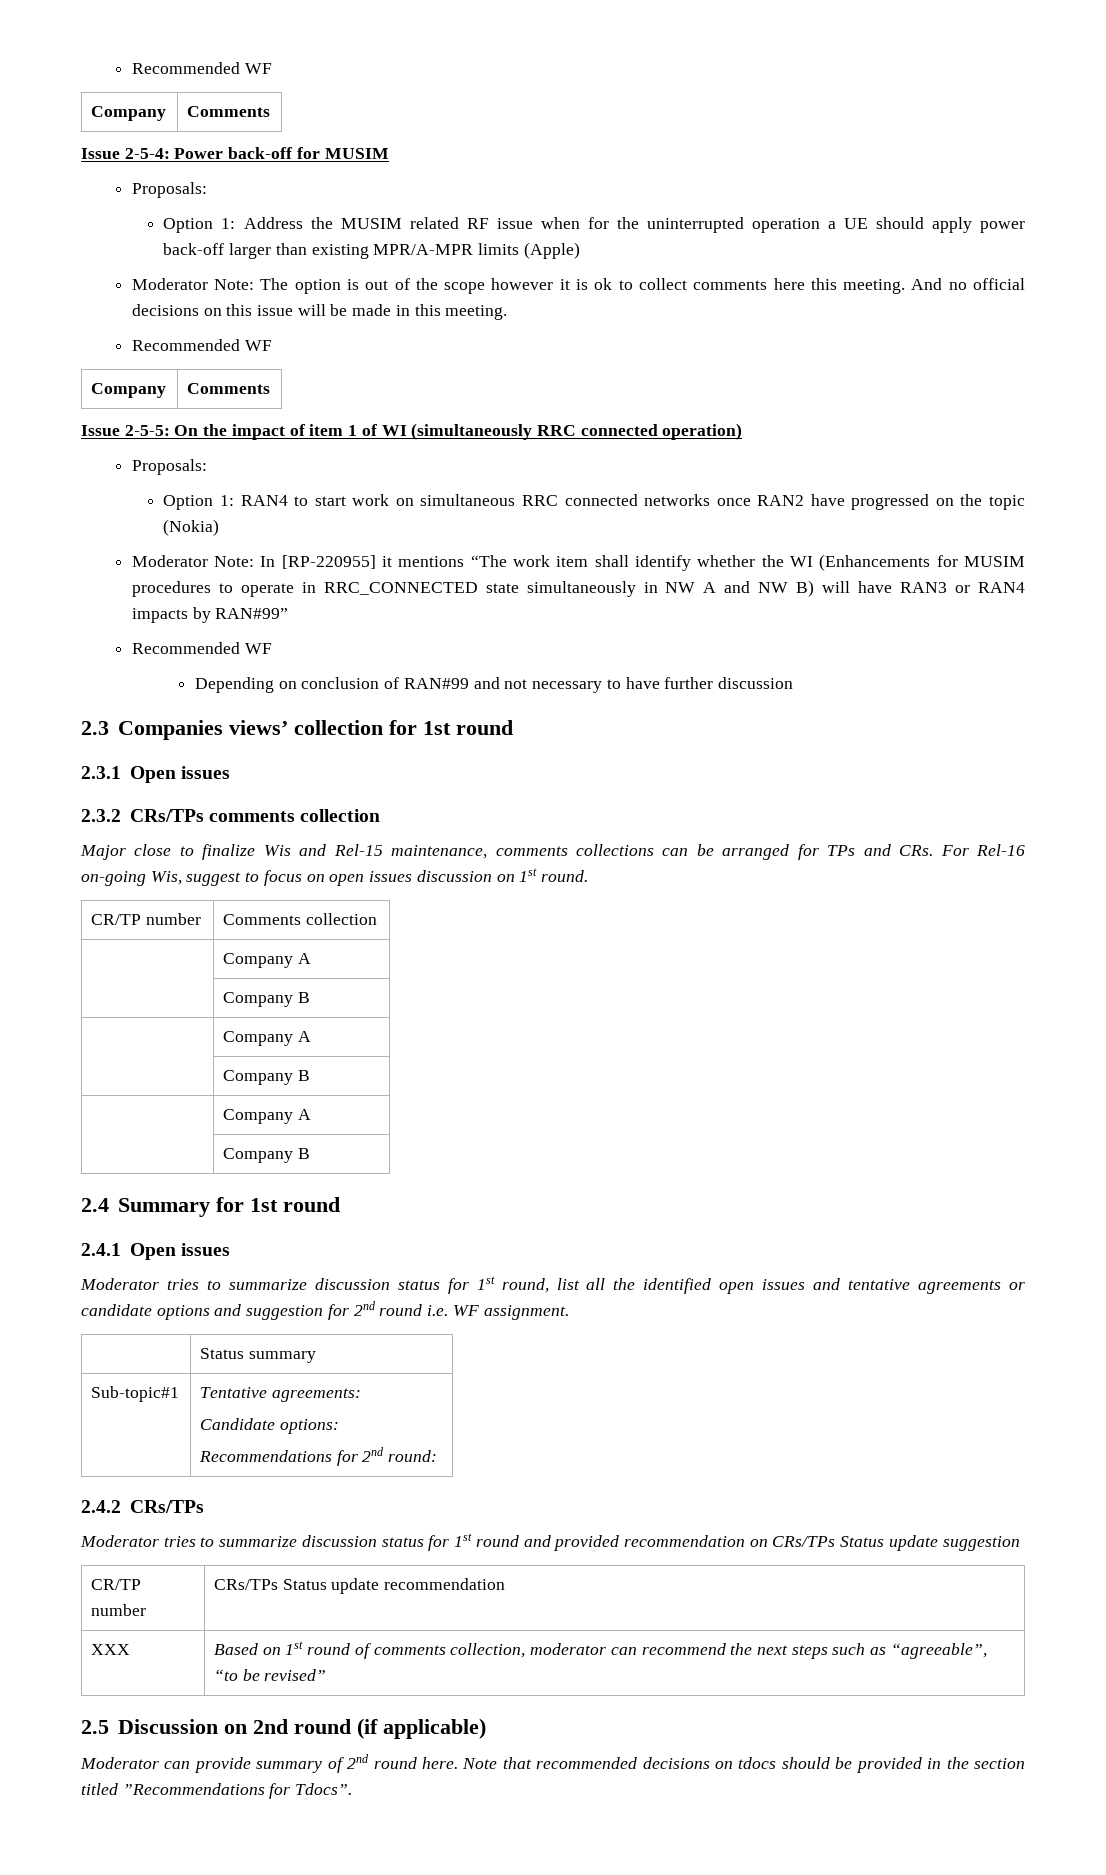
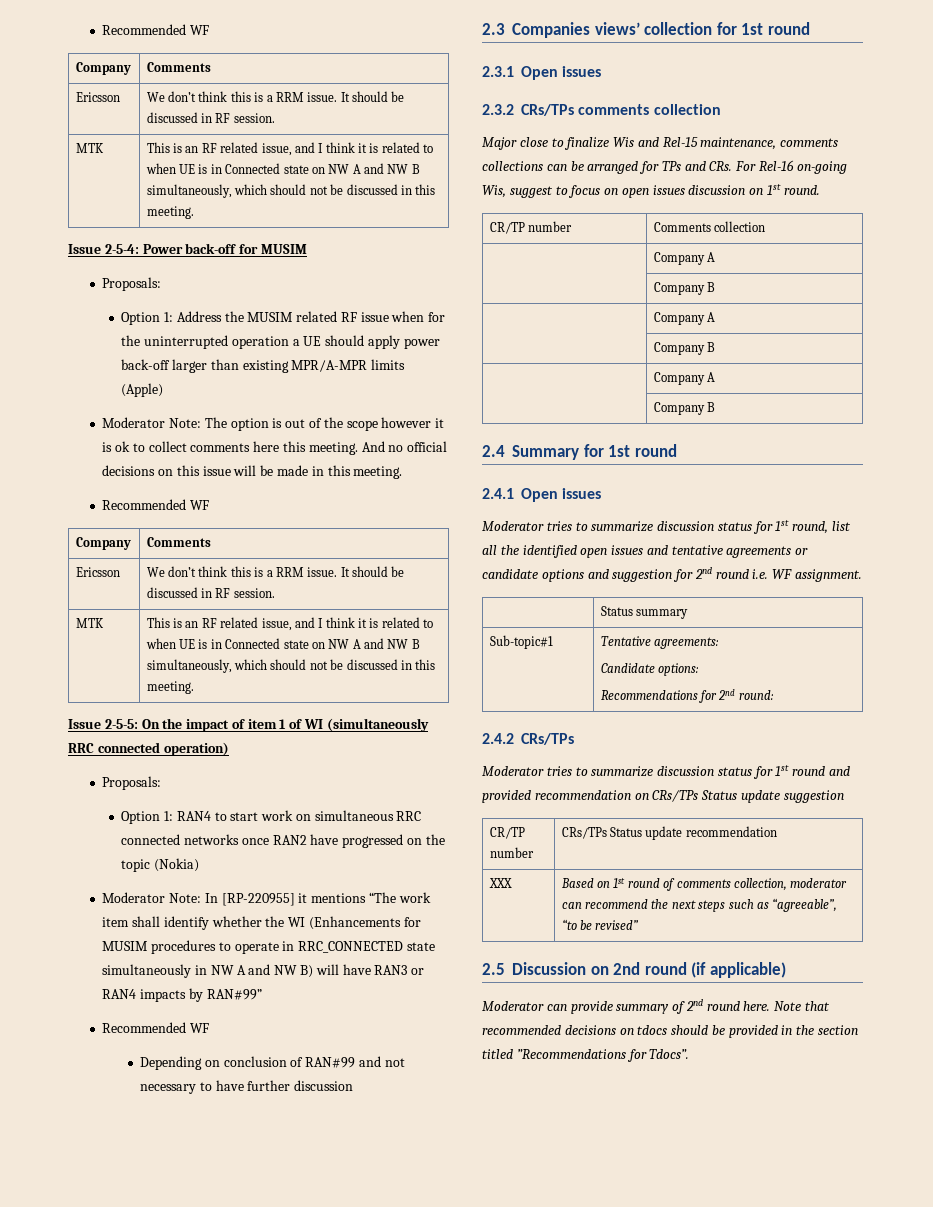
[131,62,272,74] [91,106,167,121] [187,106,271,117] Recommended WF // Company | Comments -> [102,24,210,35] [75,62,131,75] [146,62,211,72] [75,92,120,102] [146,91,405,102] [146,112,275,123] [75,143,104,153] [146,142,434,156] [145,163,420,174] [146,184,436,198] [146,206,194,219] Recommended WF // Company | Comments // Ericsson | We don’t think this is a RRM issue. It should be discussed in RF session. // MTK | This is an RF related issue, and I think it is related to when UE is in Connected state on NW A and NW B simultaneously, which should not be discussed in this meeting.
(271, 388) none -> [75,567,120,577] [146,566,405,577] [146,587,275,598] [75,618,104,628] [146,617,434,631] [145,638,420,649] [146,659,436,673] [146,681,194,694] // Ericsson | We don’t think this is a RRM issue. It should be discussed in RF session. // MTK | This is an RF related issue, and I think it is related to when UE is in Connected state on NW A and NW B simultaneously, which should not be discussed in this meeting.

